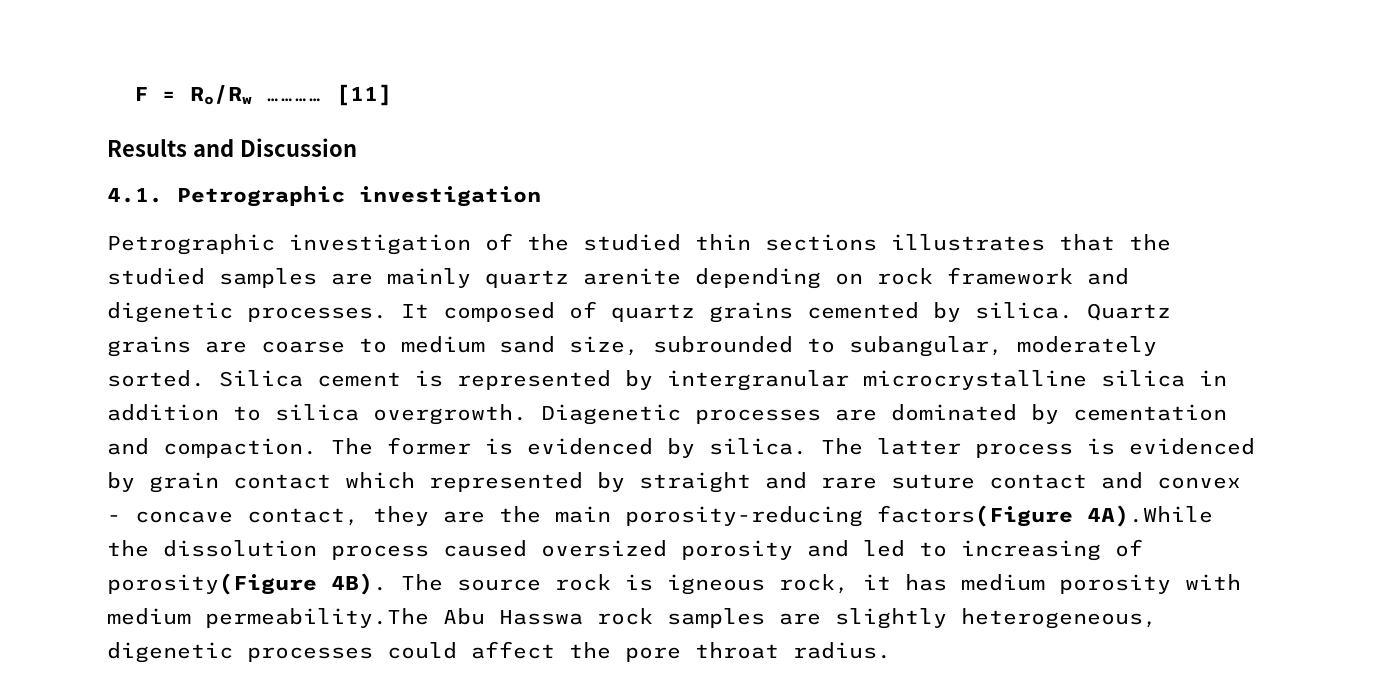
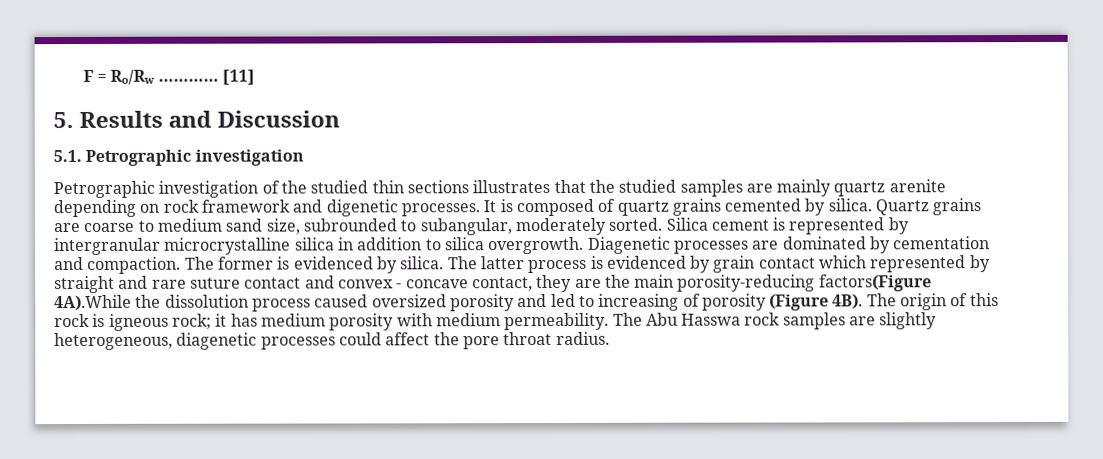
(392, 95) none -> [53,112,74,129] 5.
[107,188,163,203] 4.1. -> [53,149,82,163] 5.1.
(429, 311) none -> [499,199,513,213] is
[107,573,541,595] porosity(Figure 4B). The source -> [701,293,999,311] porosity (Figure 4B). The origin of this
[779,574,849,594] rock, -> [171,313,212,330] rock;
[205,608,429,628] permeability.The -> [504,312,643,331] permeability. The
[107,642,233,663] digenetic -> [176,332,258,350] diagenetic

